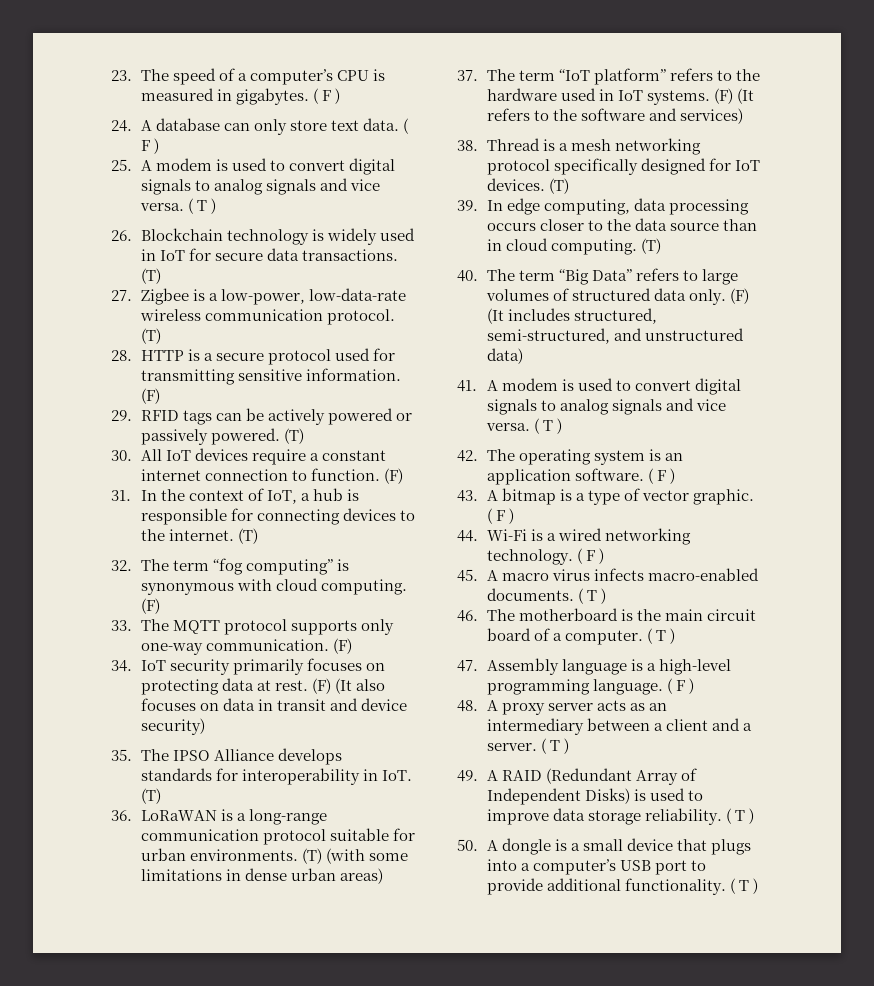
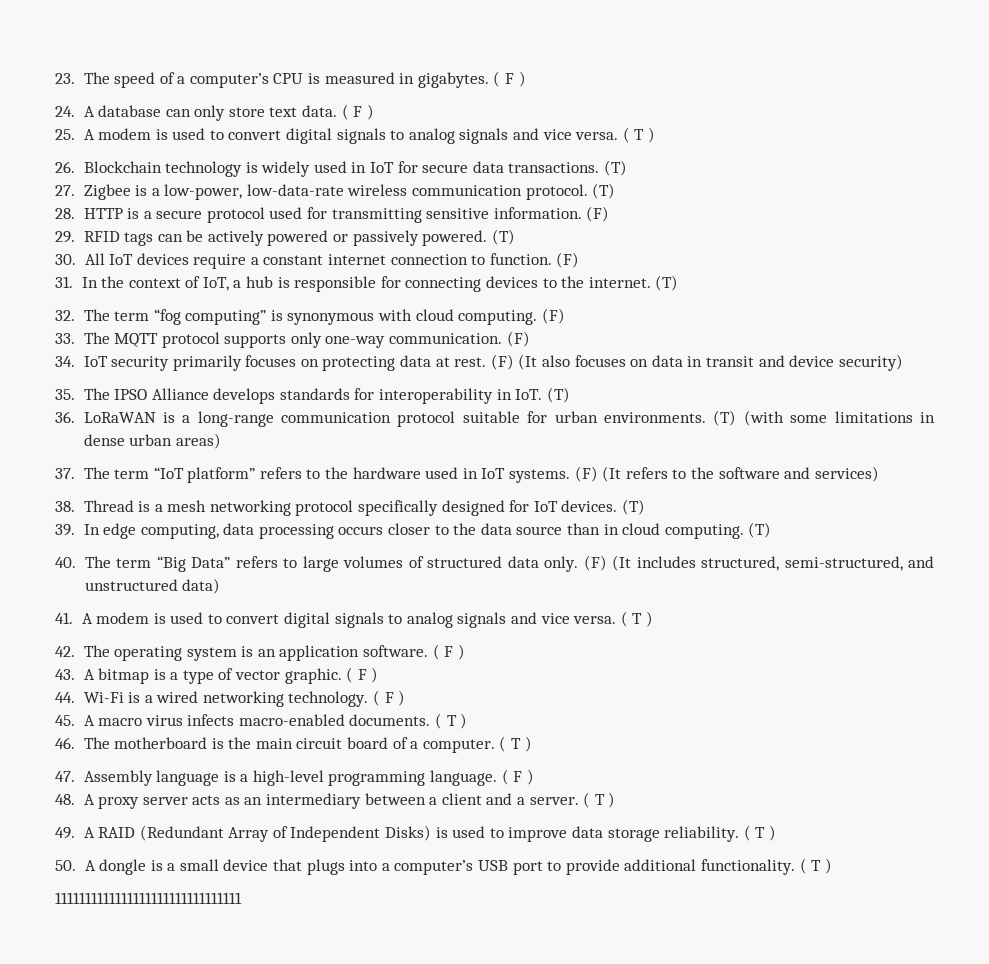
(759, 886) none -> [55,892,242,904] // 1111111111111111111111111111111

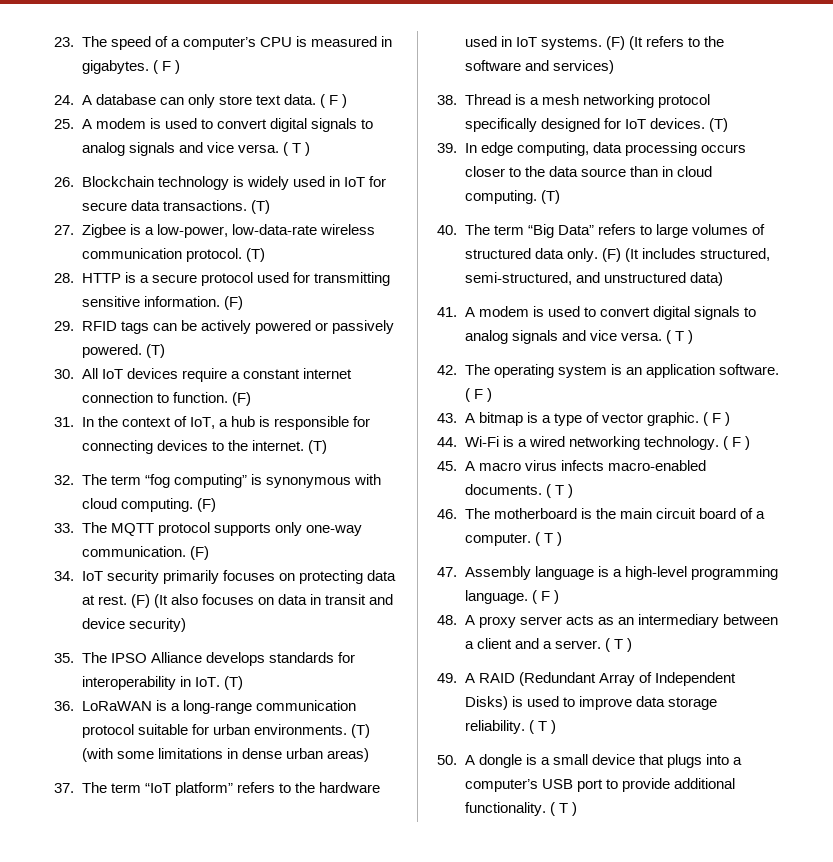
[55,892,242,904] // 1111111111111111111111111111111 -> (577, 809) none

